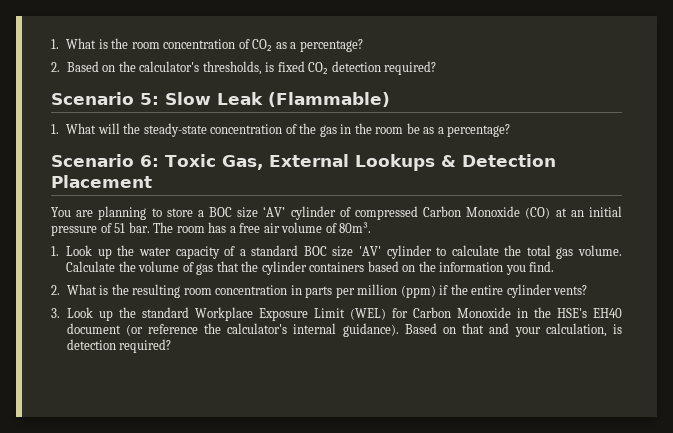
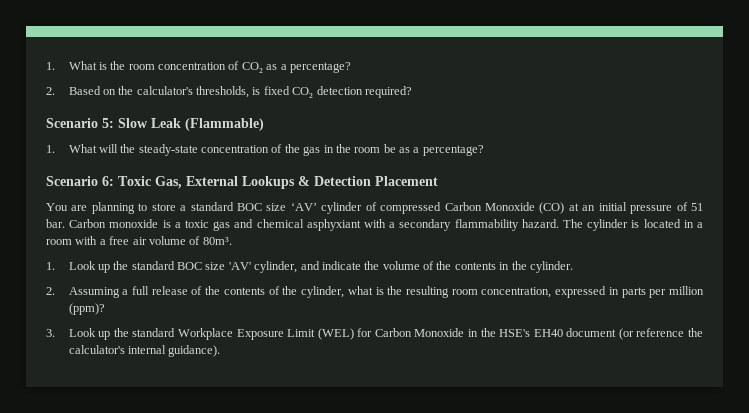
(204, 213) none -> [190,202,234,211] standard
[153,222,227,233] The room has -> [69,219,704,231] [46,236,98,245] Carbon monoxide is a toxic gas and chemical asphyxiant with a secondary flammability hazard. The cylinder is located in a room with
[139,245,622,259] [66,261,555,275] [51,284,97,295] water capacity of a standard BOC size 'AV' cylinder to calculate the total gas volume. Calculate the volume of gas that the cylinder containers based on the information you find. // 2. What -> [131,261,573,273] [46,286,373,298] standard BOC size 'AV' cylinder, and indicate the volume of the contents in the cylinder. // 2. Assuming a full release of the contents of the cylinder, what
[215,285,288,295] concentration -> [481,286,607,298] concentration, expressed
[400,284,588,298] (ppm) if the entire cylinder vents? -> [68,303,105,315] (ppm)?
[404,323,622,337] [66,339,172,353] Based on that and your calculation, is detection required? -> (221, 351) none

